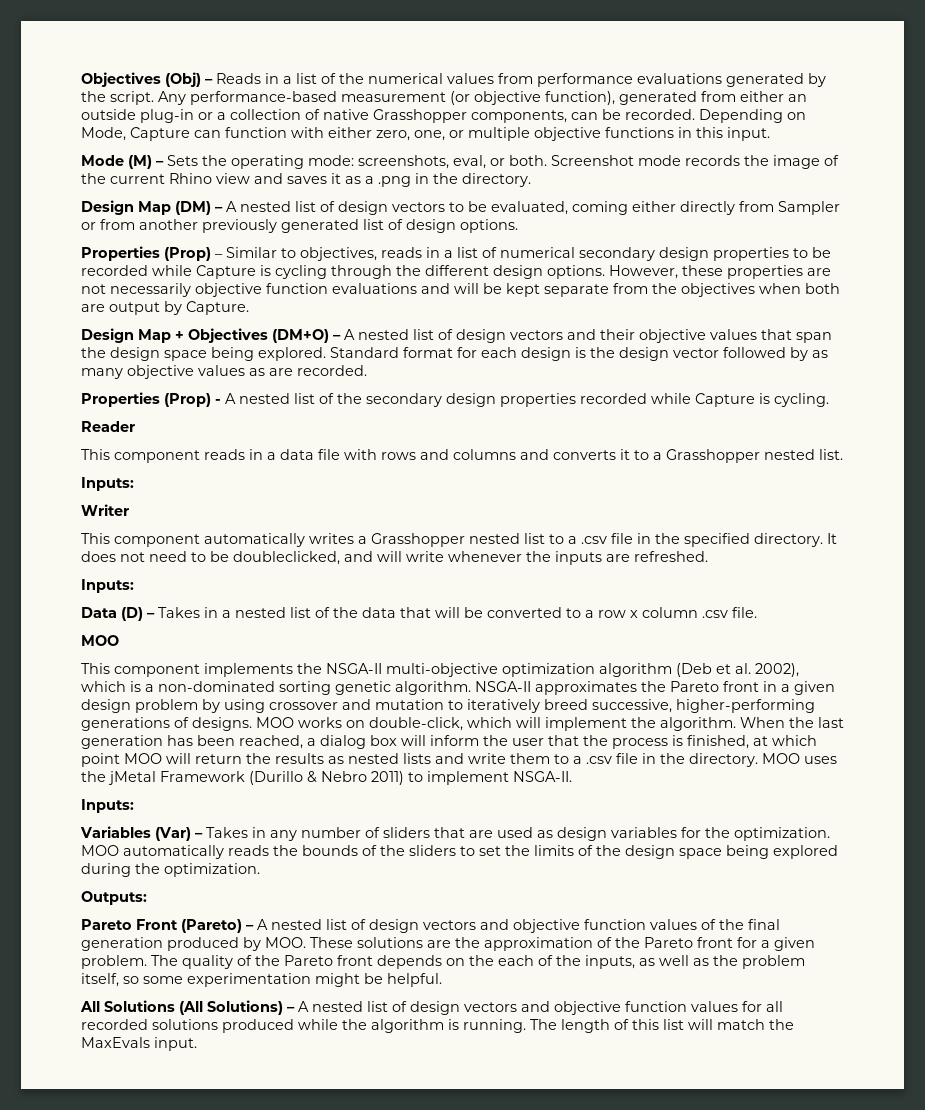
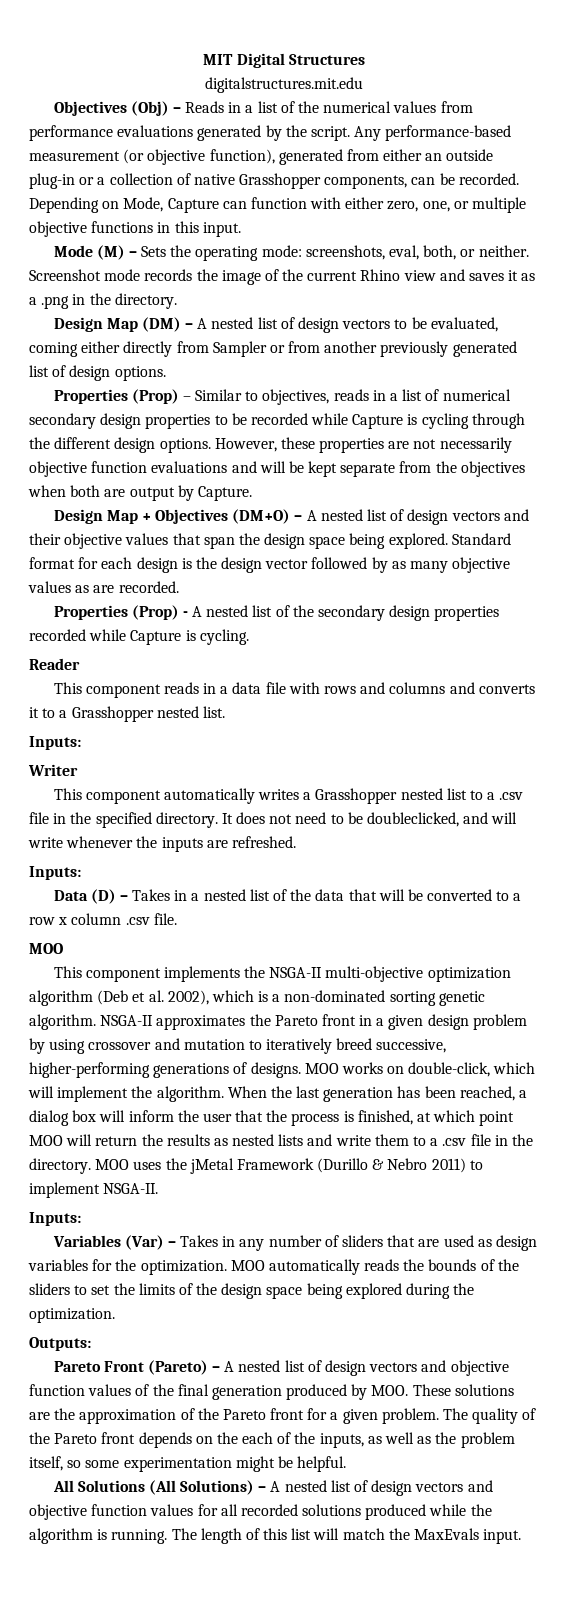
(81, 79) none -> [203,53,365,68] [205,77,363,93] MIT Digital Structures // digitalstructures.mit.edu //
[490,155,547,166] or both. -> [423,245,529,260] both, or neither.

